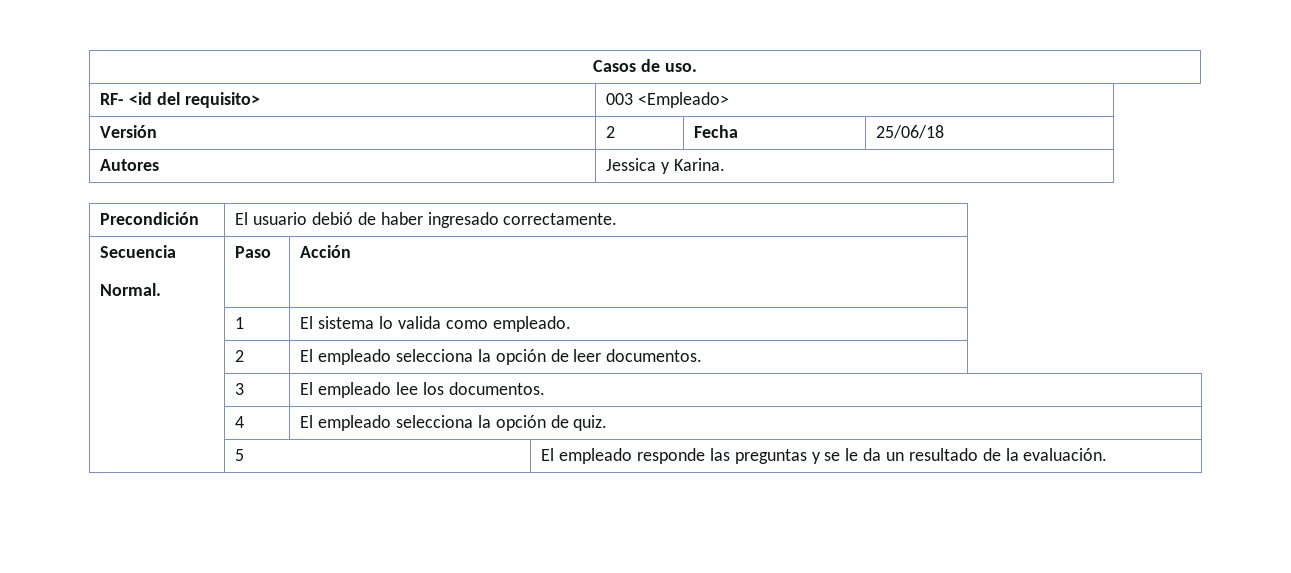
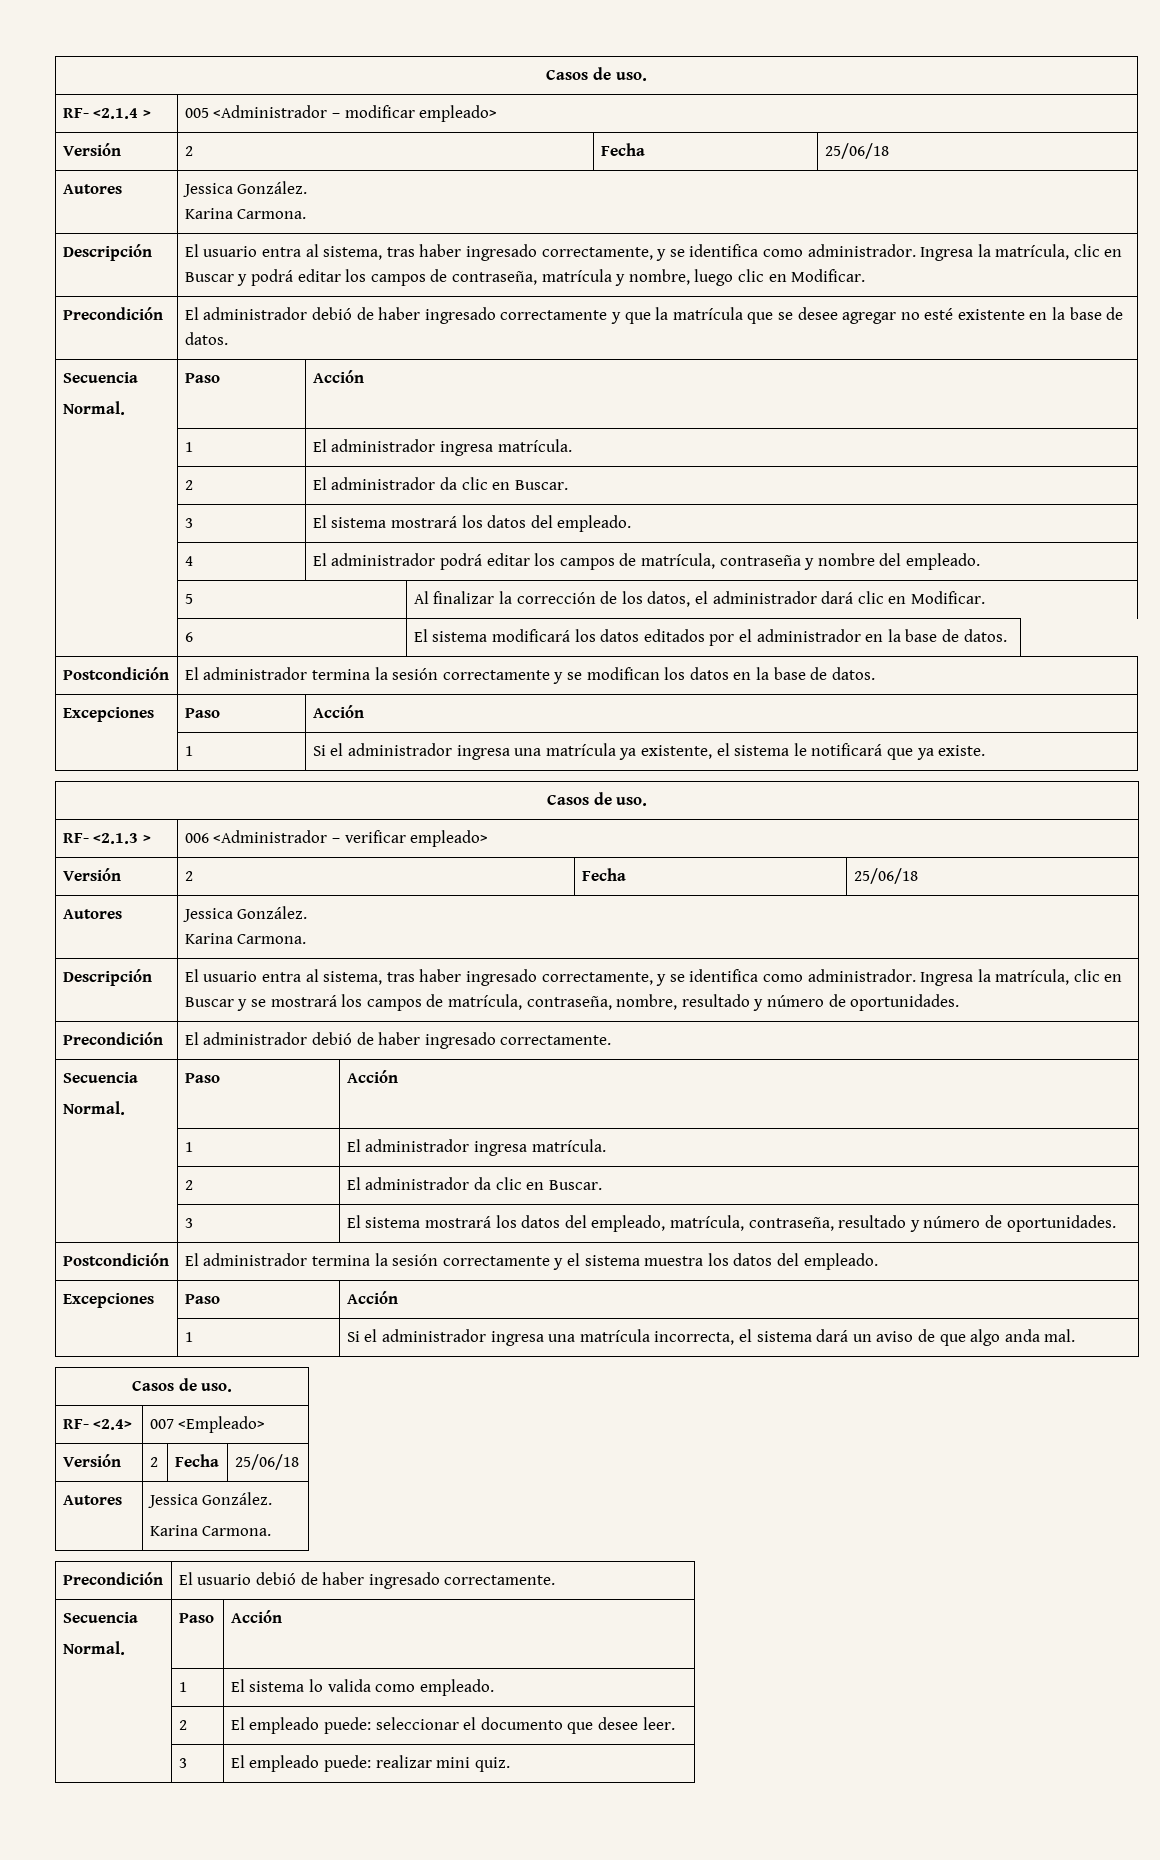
[593,59,697,72] [100,92,260,108] [606,93,634,105] Casos de uso. // RF- <id del requisito> | 003 -> [546,67,647,81] [62,108,152,119] [184,105,498,122] [62,143,121,156] [184,146,193,156] [600,143,645,156] [824,143,889,159] [62,184,122,194] [182,181,308,197] [184,208,307,219] [62,244,152,261] [184,244,1123,261] [184,269,866,286] [62,307,163,320] [184,307,1124,324] [184,332,228,345] [62,372,138,383] [62,401,125,415] [184,373,220,383] [312,370,364,383] [184,442,193,452] [312,439,572,456] [184,480,193,490] [312,477,568,490] [184,518,193,528] [312,515,632,532] [184,556,193,566] [312,553,980,570] [184,594,193,604] [413,591,985,607] [184,632,193,642] [413,629,1007,646] [62,667,169,680] [184,667,875,684] [62,707,154,722] [184,708,220,718] [312,705,364,718] [184,746,193,756] [312,743,986,760] [546,792,648,806] [62,833,152,844] [184,830,489,847] [62,868,121,881] [184,871,193,881] [581,868,626,881] [853,868,918,884] [62,909,122,919] [182,906,308,922] [184,933,307,944] [62,969,152,986] [184,969,1123,986] [184,994,960,1011] [62,1032,163,1045] [184,1032,612,1049] [62,1072,138,1083] [62,1101,125,1115] [184,1073,220,1083] [346,1070,398,1083] [184,1142,193,1152] [346,1139,606,1156] [184,1180,193,1190] [346,1177,602,1190] [184,1218,193,1228] [346,1215,1116,1232] [62,1253,169,1266] [184,1253,878,1270] [62,1293,154,1308] [184,1294,220,1304] [346,1291,398,1304] [184,1332,193,1342] [346,1329,1076,1346] [131,1378,233,1392] [62,1419,133,1430] [149,1419,174,1429] Casos de uso. // RF- <2.1.4 > | 005 <Administrador – modificar empleado> // Versión | 2 | Fecha | 25/06/18 // Autores | Jessica González. // Karina Carmona. // Descripción | El usuario entra al sistema, tras haber ingresado correctamente, y se identifica como administrador. Ingresa la matrícula, clic en Buscar y podrá editar los campos de contraseña, matrícula y nombre, luego clic en Modificar. // Precondición | El administrador debió de haber ingresado correctamente y que la matrícula que se desee agregar no esté existente en la base de datos. // Secuencia // Normal. | Paso | Acción // | 1 | El administrador ingresa matrícula. // | 2 | El administrador da clic en Buscar. // | 3 | El sistema mostrará los datos del empleado. // | 4 | El administrador podrá editar los campos de matrícula, contraseña y nombre del empleado. // | 5 | Al finalizar la corrección de los datos, el administrador dará clic en Modificar. // | 6 | El sistema modificará los datos editados por el administrador en la base de datos. // Postcondición | El administrador termina la sesión correctamente y se modifican los datos en la base de datos. // Excepciones | Paso | Acción // | 1 | Si el administrador ingresa una matrícula ya existente, el sistema le notificará que ya existe. // Casos de uso. // RF- <2.1.3 > | 006 <Administrador – verificar empleado> // Versión | 2 | Fecha | 25/06/18 // Autores | Jessica González. // Karina Carmona. // Descripción | El usuario entra al sistema, tras haber ingresado correctamente, y se identifica como administrador. Ingresa la matrícula, clic en Buscar y se mostrará los campos de matrícula, contraseña, nombre, resultado y número de oportunidades. // Precondición | El administrador debió de haber ingresado correctamente. // Secuencia // Normal. | Paso | Acción // | 1 | El administrador ingresa matrícula. // | 2 | El administrador da clic en Buscar. // | 3 | El sistema mostrará los datos del empleado, matrícula, contraseña, resultado y número de oportunidades. // Postcondición | El administrador termina la sesión correctamente y el sistema muestra los datos del empleado. // Excepciones | Paso | Acción // | 1 | Si el administrador ingresa una matrícula incorrecta, el sistema dará un aviso de que algo anda mal. // Casos de uso. // RF- <2.4> | 007
[661,158,725,174] y Karina. -> [202,1492,273,1505] [149,1525,272,1536] González. // Karina Carmona.
[395,349,703,365] [235,383,245,395] [300,382,545,398] [235,416,245,428] [300,415,608,431] [235,449,245,461] [541,448,1108,464] selecciona la opción de leer documentos. // | 3 | El empleado lee los documentos. // | 4 | El empleado selecciona la opción de quiz. // | 5 | El empleado responde las preguntas y se le da un resultado de la evaluación. -> [324,1717,675,1734] [178,1758,187,1768] [230,1755,510,1772] puede: seleccionar el documento que desee leer. // | 3 | El empleado puede: realizar mini quiz.

